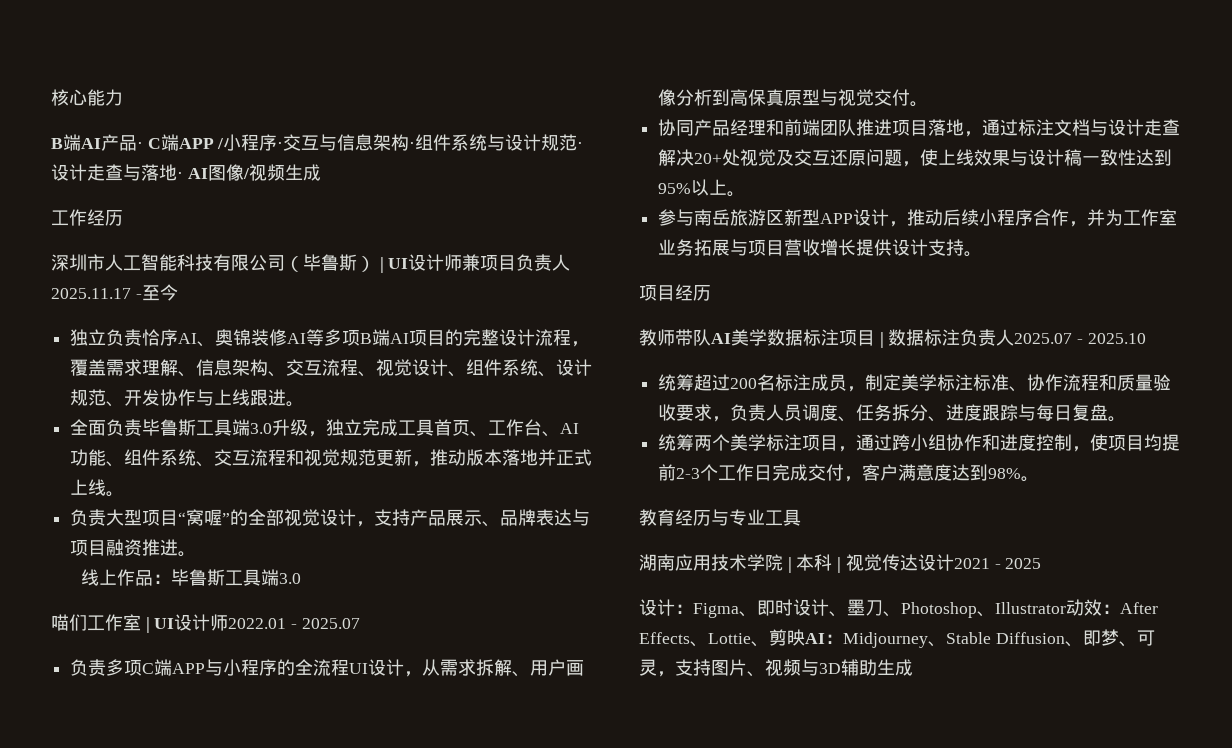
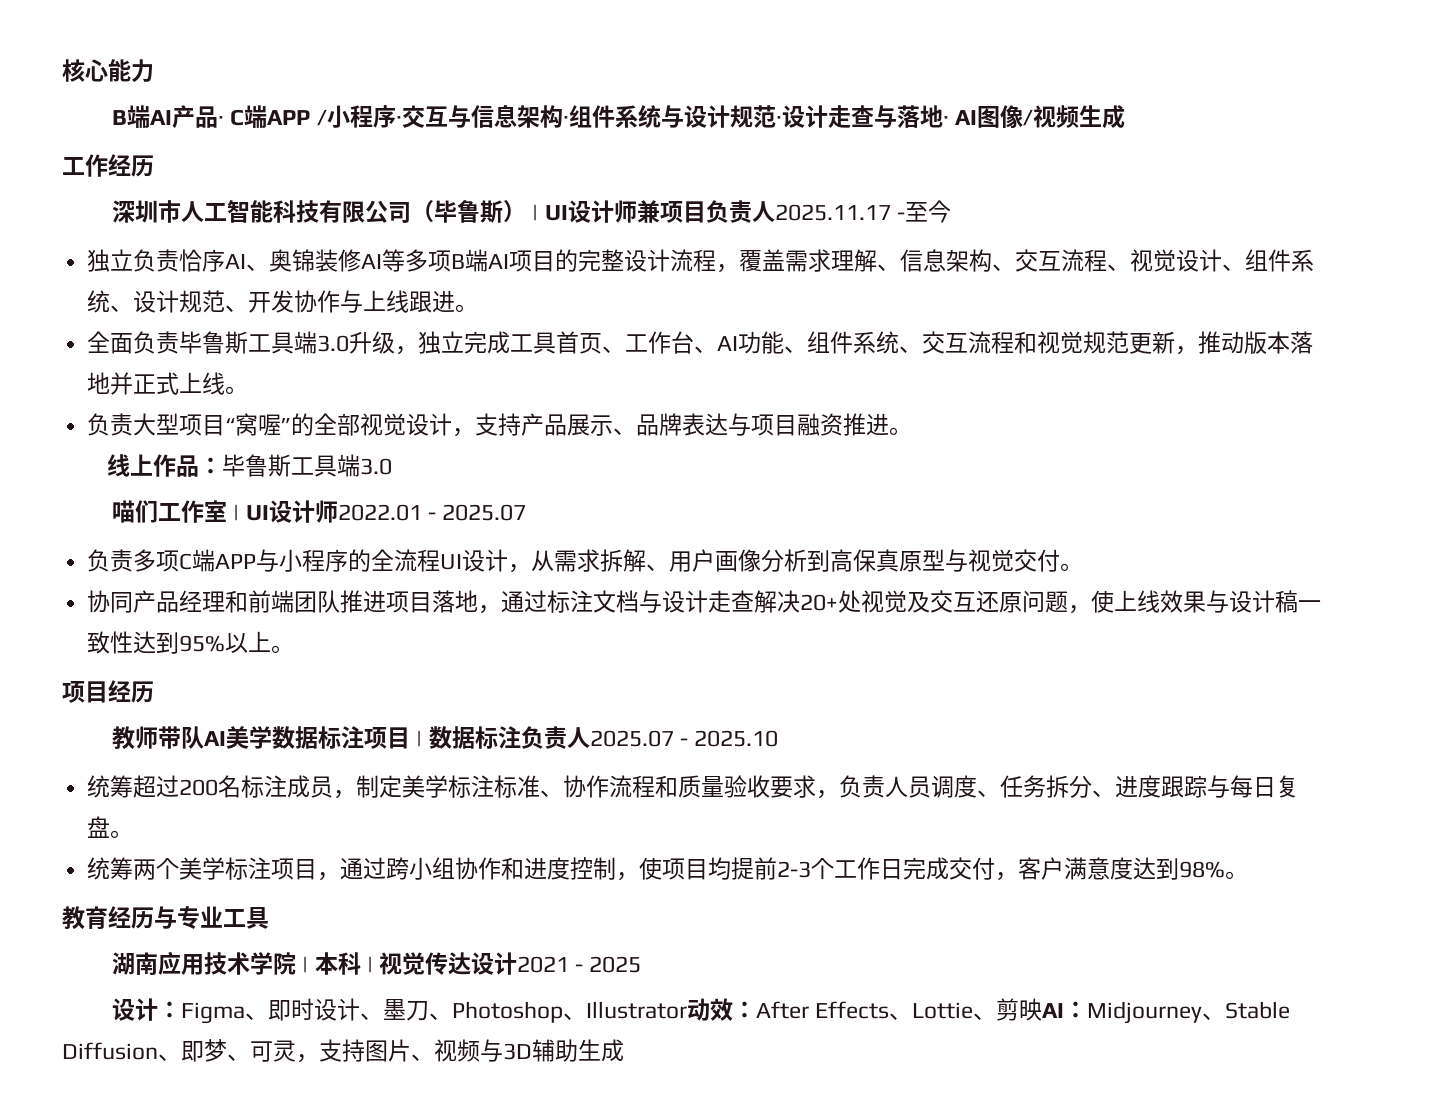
[658,209,1178,227] [658,239,983,257] // 参与南岳旅游区新型APP设计，推动后续小程序合作，并为工作室业务拓展与项目营收增长提供设计支持。 -> (295, 649) none

